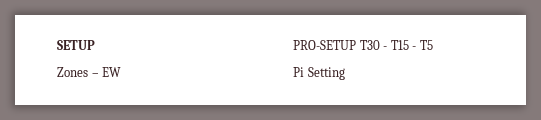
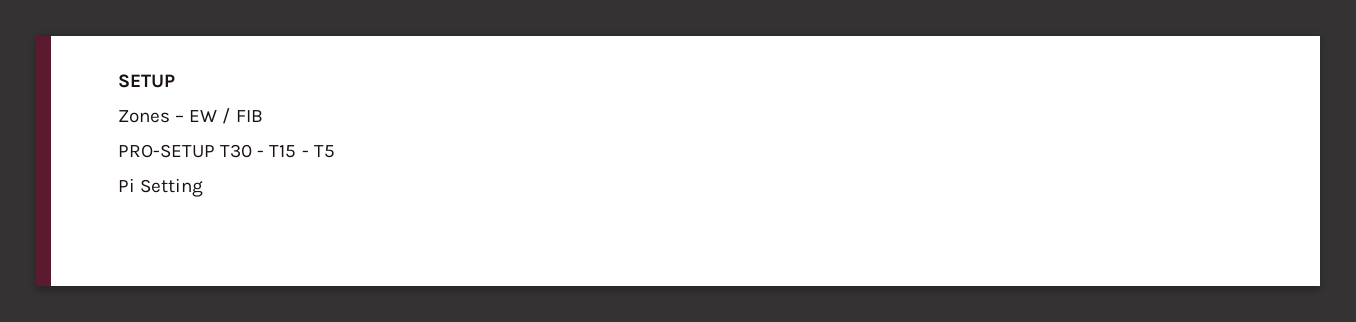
(122, 72) none -> [222,108,263,124] / FIB

